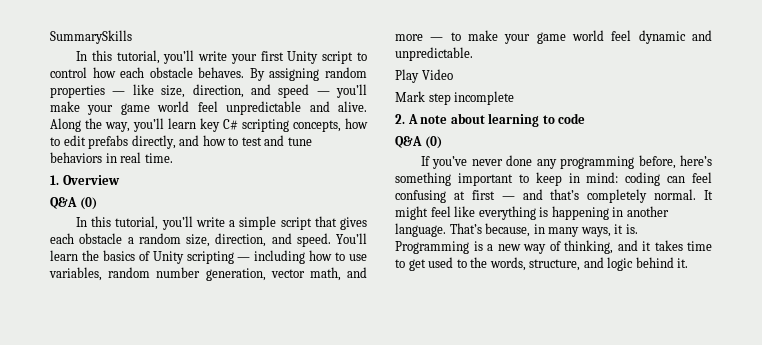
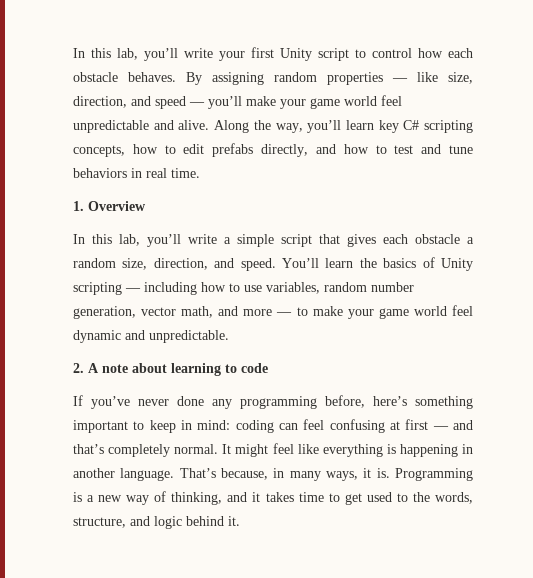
[50,30,132,44] [75,50,160,64] SummarySkills // In this tutorial, -> [73,48,138,60] In this lab,
[50,197,97,210] [75,216,159,230] // Q&A (0) // In this tutorial, -> [73,234,140,246] // In this lab,
[395,69,453,83] [395,91,515,105] // Play Video // Mark step incomplete -> (229, 336) none
[395,136,442,149] // Q&A (0) -> (268, 368) none

